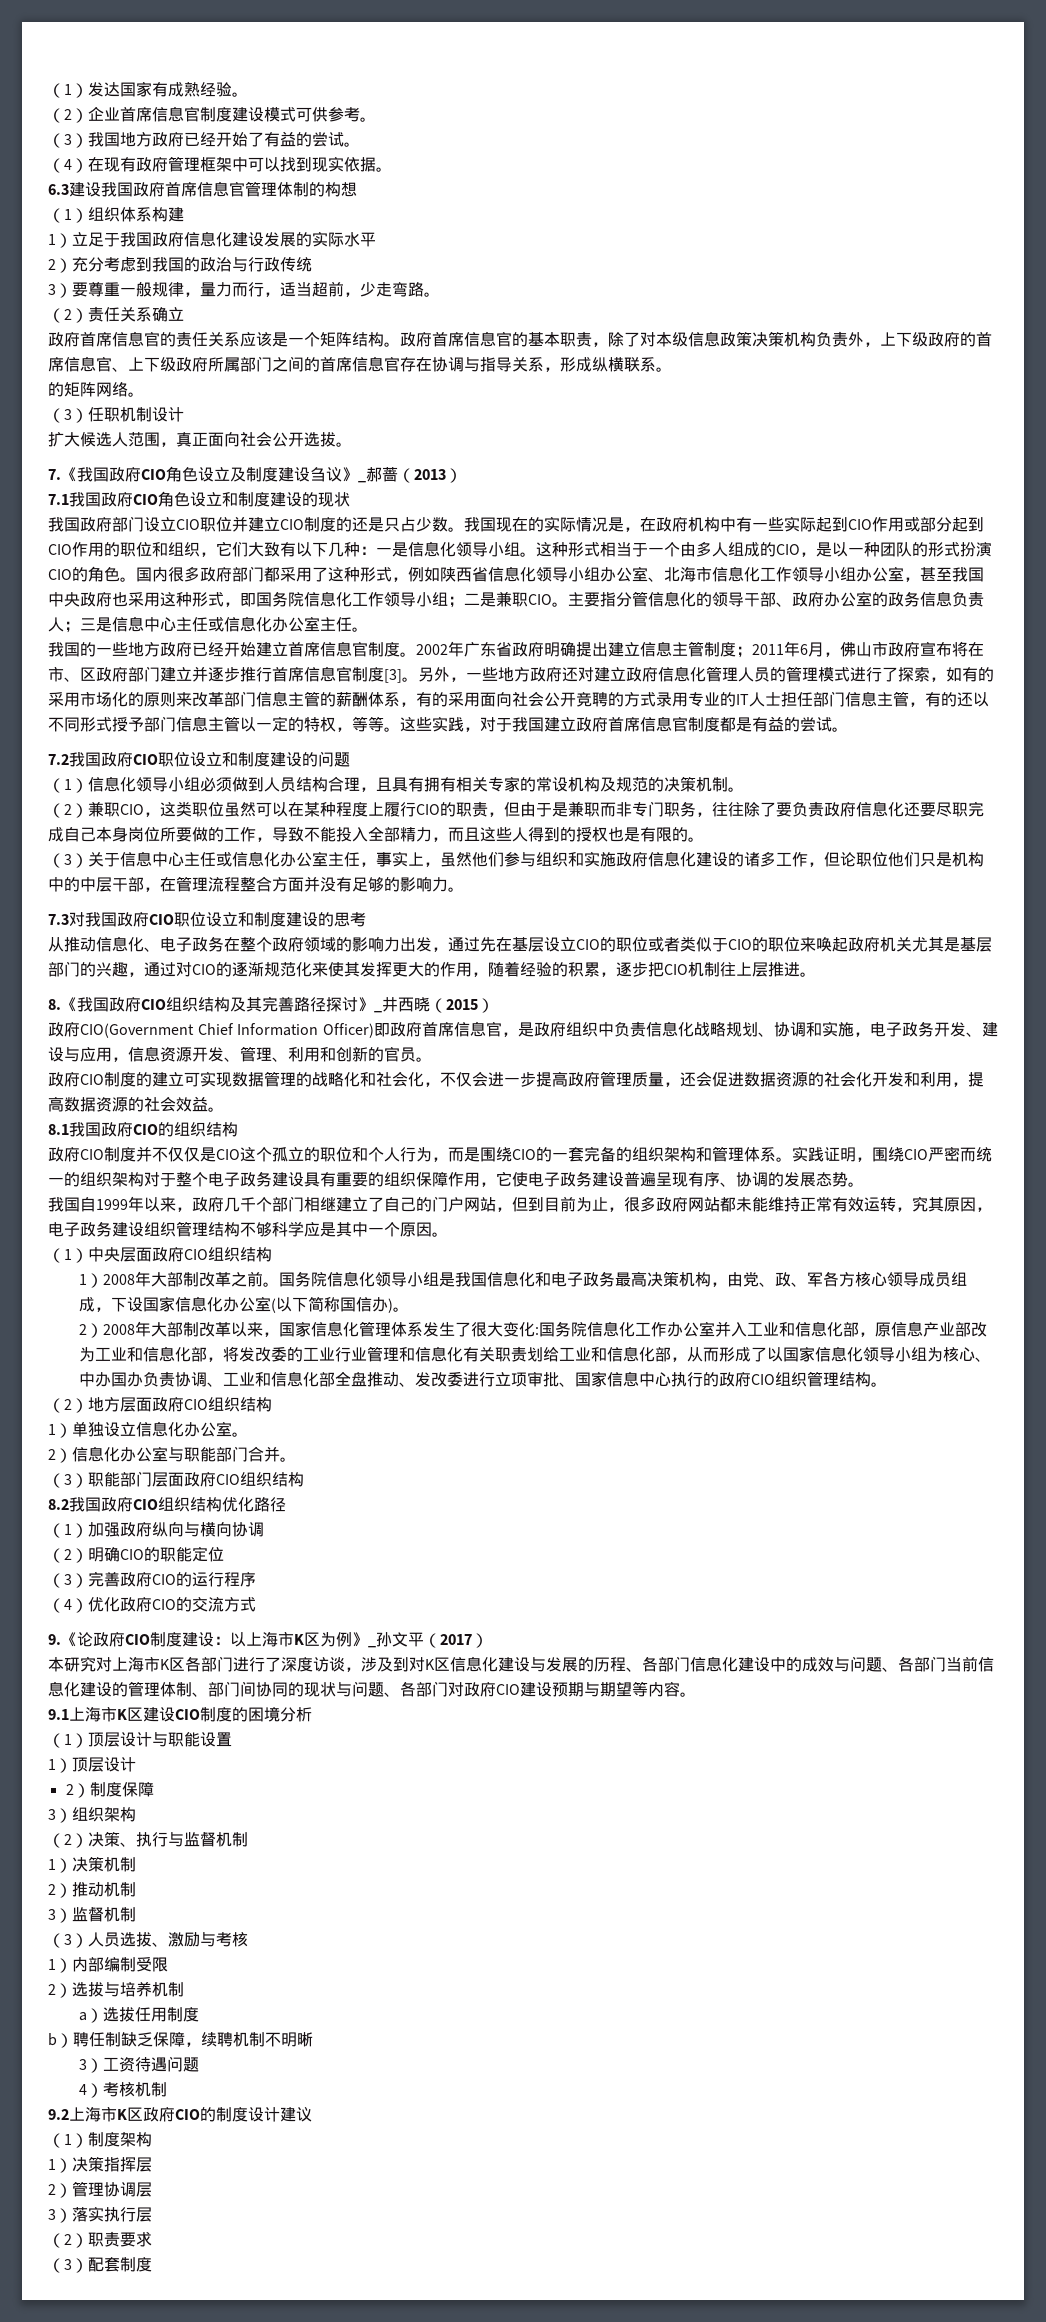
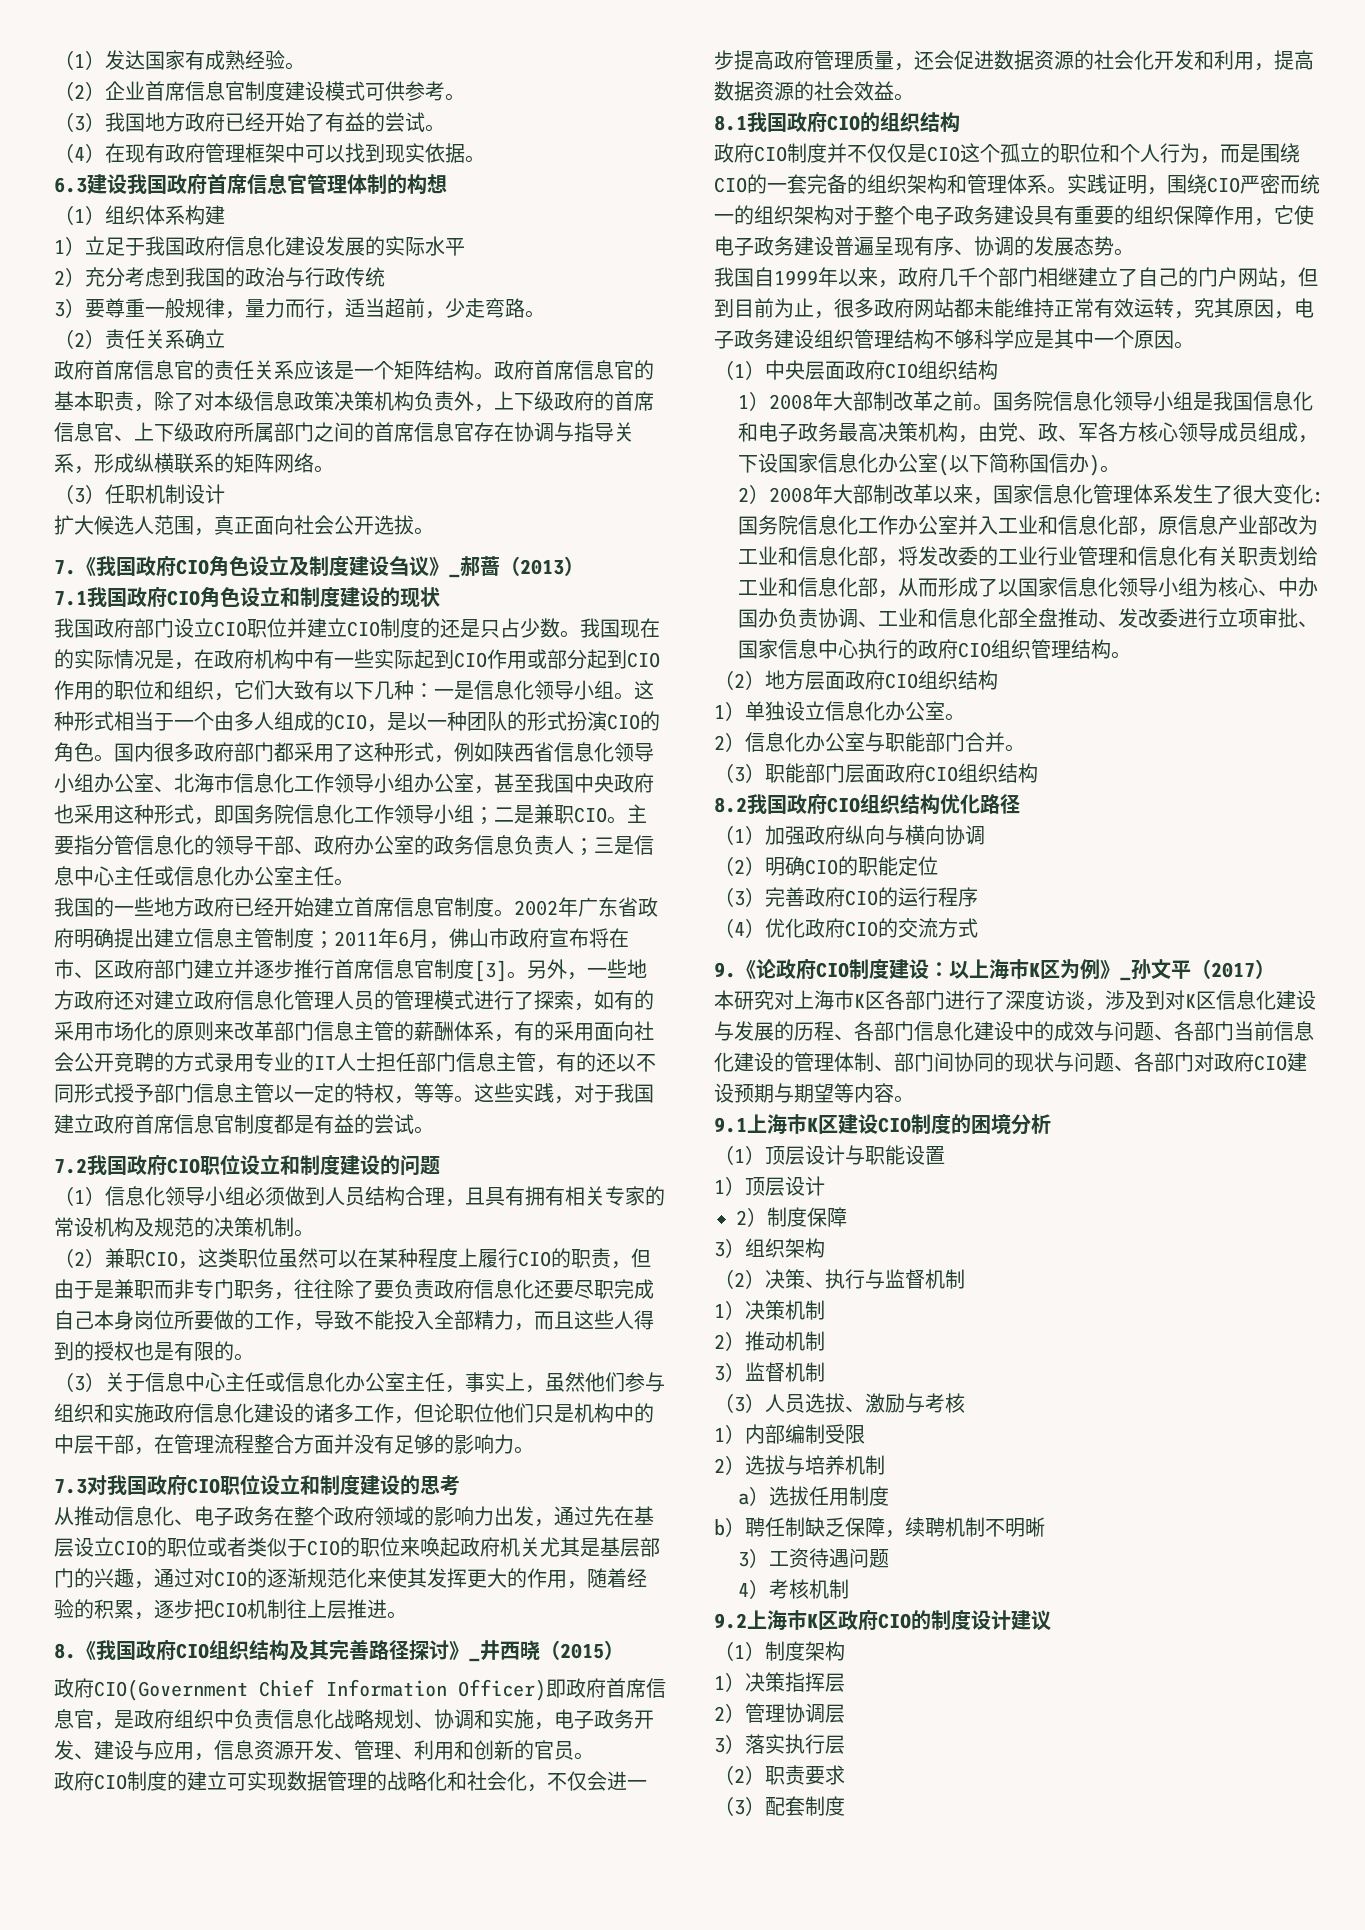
[656,367,672,372] 。 // -> (214, 463) none

